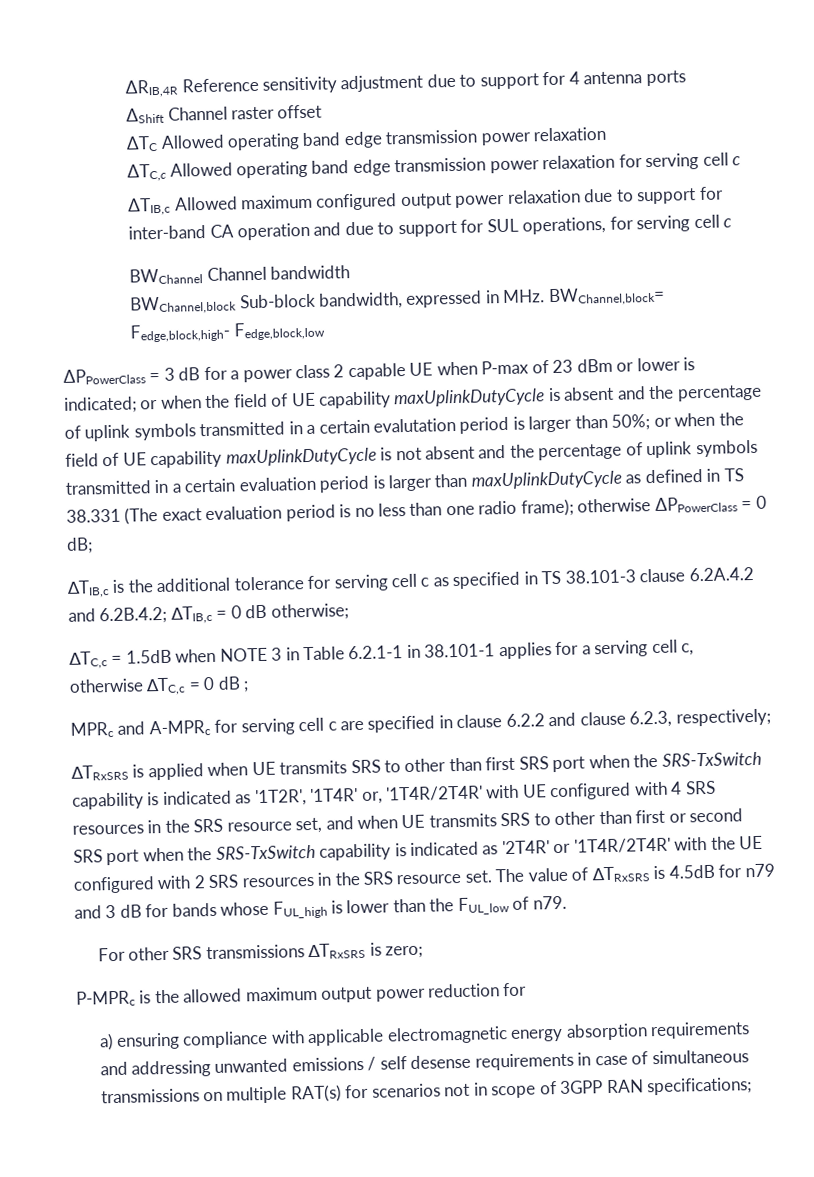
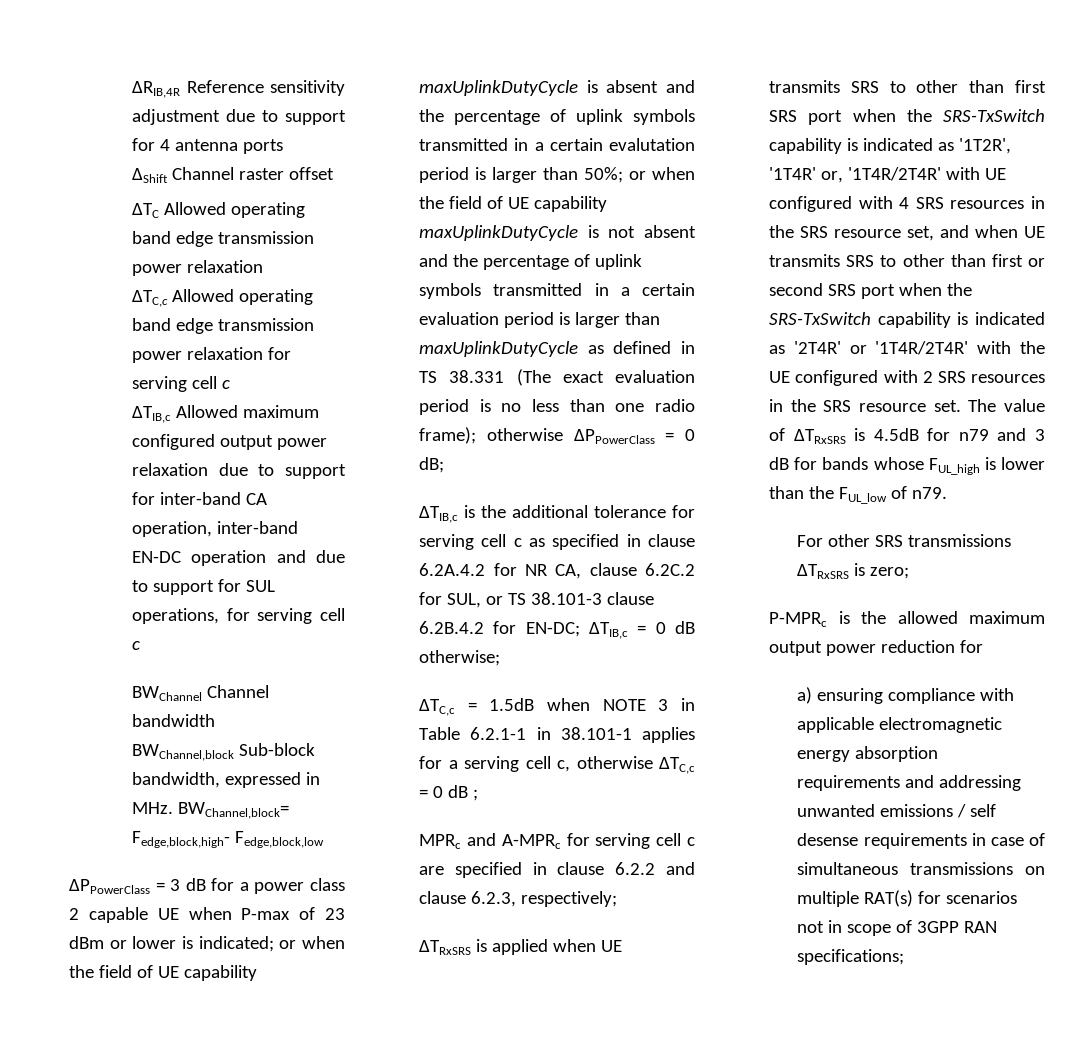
(234, 231) none -> [132,521,299,537] [132,551,182,563] operation, inter-band EN-DC
[541,566,754,585] [67,606,168,625] TS 38.101-3 clause 6.2A.4.2 and 6.2B.4.2; -> [648,534,695,547] [419,563,695,579] [419,592,655,608] [419,621,580,637] clause 6.2A.4.2 for NR CA, clause 6.2C.2 for SUL, or TS 38.101-3 clause 6.2B.4.2 for EN-DC;

